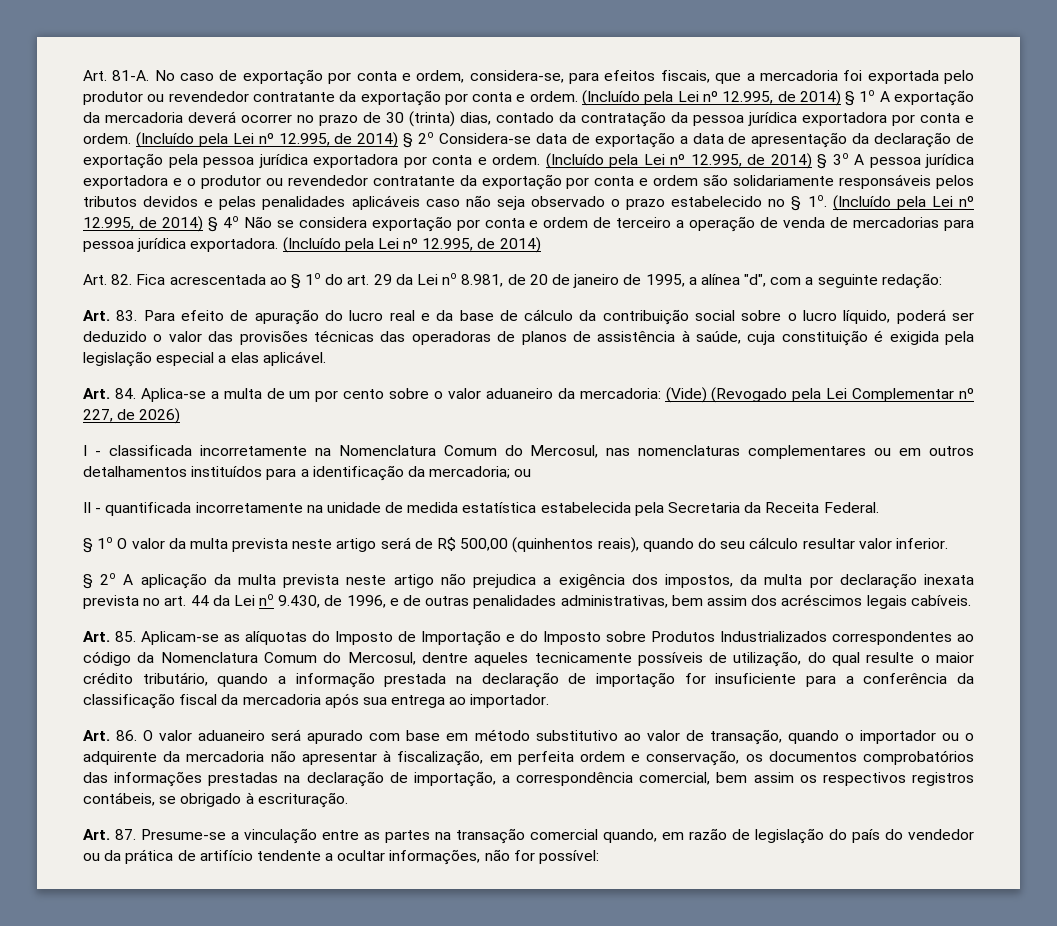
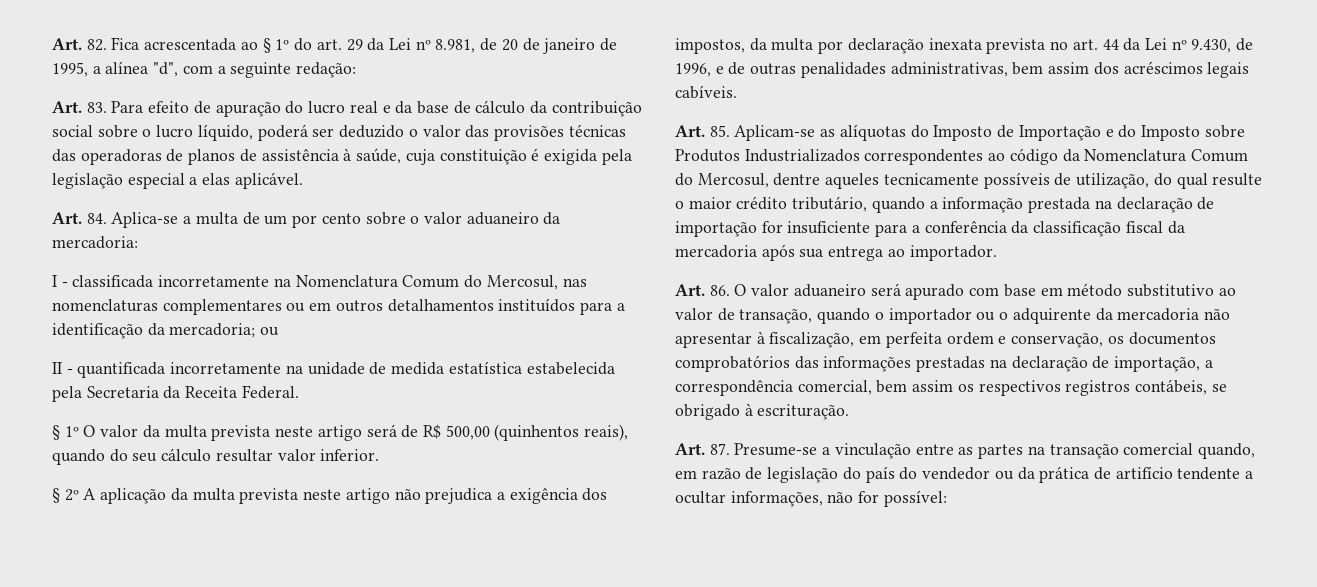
[83,69,974,85] [83,90,974,106] [83,111,974,127] [83,132,974,148] [83,153,974,169] [83,174,974,190] [83,195,974,211] [83,216,975,232] [83,237,541,253] [83,274,107,285] Art. 81-A. No caso de exportação por conta e ordem, considera-se, para efeitos fiscais, que a mercadoria foi exportada pelo produtor ou revendedor contratante da exportação por conta e ordem. (Incluído pela Lei nº 12.995, de 2014) § 1o A exportação da mercadoria deverá ocorrer no prazo de 30 (trinta) dias, contado da contratação da pessoa jurídica exportadora por conta e ordem. (Incluído pela Lei nº 12.995, de 2014) § 2o Considera-se data de exportação a data de apresentação da declaração de exportação pela pessoa jurídica exportadora por conta e ordem. (Incluído pela Lei nº 12.995, de 2014) § 3o A pessoa jurídica exportadora e o produtor ou revendedor contratante da exportação por conta e ordem são solidariamente responsáveis pelos tributos devidos e pelas penalidades aplicáveis caso não seja observado o prazo estabelecido no § 1o. (Incluído pela Lei nº 12.995, de 2014) § 4o Não se considera exportação por conta e ordem de terceiro a operação de venda de mercadorias para pessoa jurídica exportadora. (Incluído pela Lei nº 12.995, de 2014) // Art. -> [52,38,82,50] Art.
[305,273,322,285] 1o -> [275,39,290,50] 1º
[442,273,458,285] no -> [415,40,431,50] nº
[665,387,974,403] [83,408,181,424] (Vide) (Revogado pela Lei Complementar nº 227, de 2026) -> (138, 242) none
[97,537,114,549] 1o -> [64,426,79,437] 1º
[100,573,117,585] 2o -> [64,489,79,501] 2º
[259,594,275,606] no -> [1171,40,1187,50] nº

